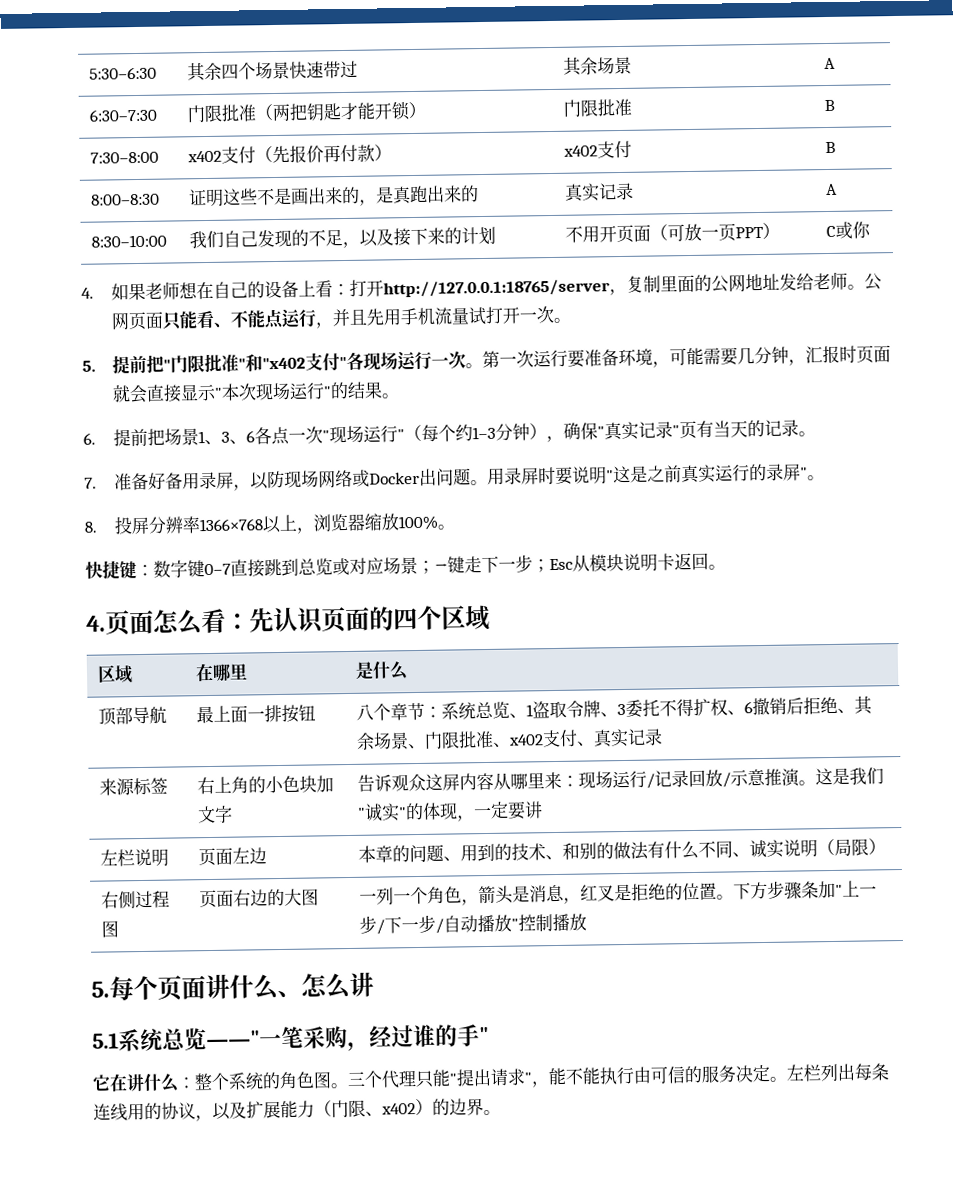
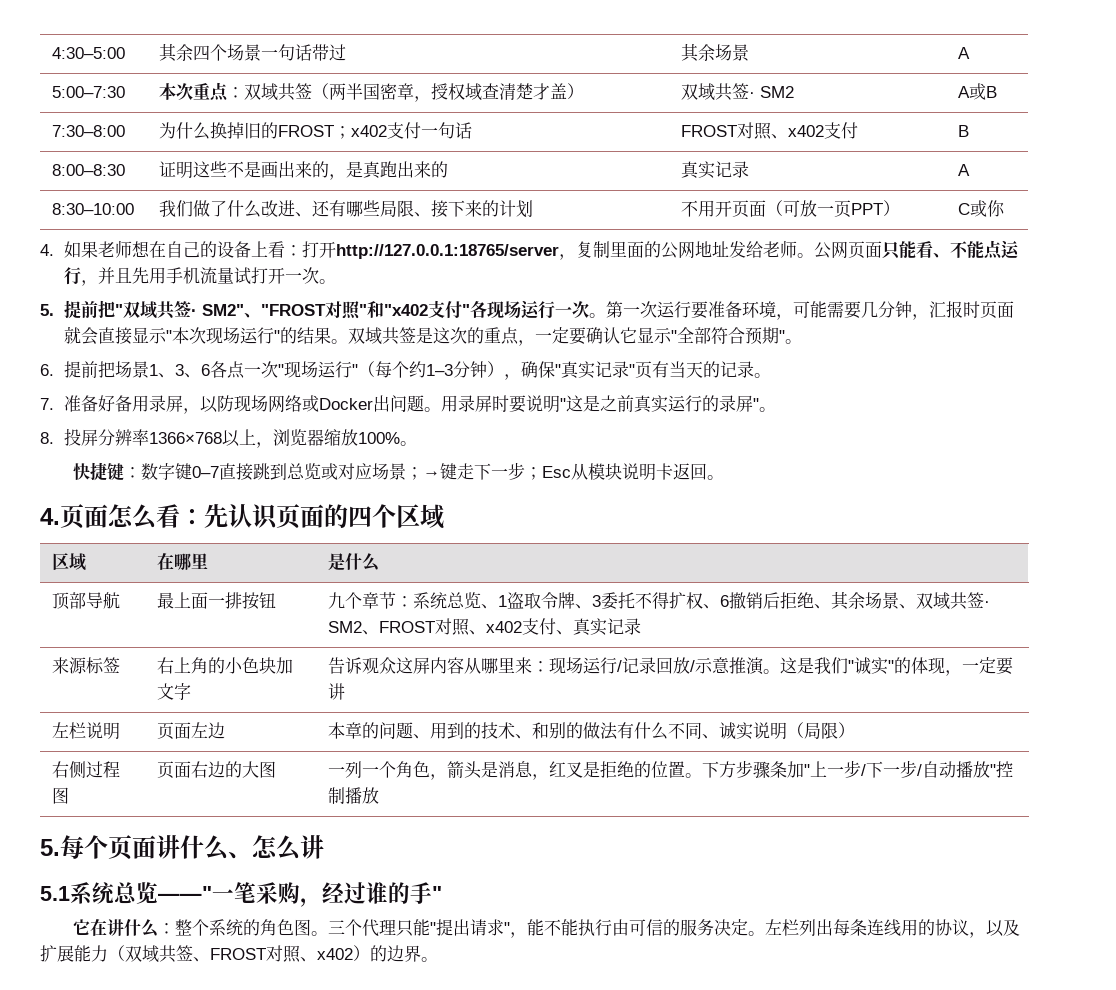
[89,66,158,80] 5:30–6:30 -> [52,47,126,59] 4:30–5:00
[289,61,325,79] 快速 -> [261,44,313,61] 一句话
[89,108,159,122] [187,101,427,123] [563,98,633,117] [824,99,836,112] [90,151,160,164] [187,144,393,164] 6:30–7:30 | 门限批准（两把钥匙才能开锁） | 门限批准 | B // 7:30–8:00 | x402支付（先报价再付款） | -> [52,86,126,98] [159,82,585,102] [681,83,795,101] [958,83,998,100] [52,125,126,137] [159,122,473,140] [681,122,789,140] 5:00–7:30 | 本次重点：双域共签（两半国密章，授权域查清楚才盖） | 双域共签· SM2 | A或B // 7:30–8:00 | 为什么换掉旧的FROST；x402支付一句话 | FROST对照、
[223,228,395,249] 自己发现的不足，以及 -> [193,200,432,218] 做了什么改进、还有哪些局限、
[169,353,239,373] 门限批准 -> [122,301,360,320] 双域共签· SM2"、"FROST对照
(400, 396) none -> [347,327,802,346] 双域共签是这次的重点，一定要确认它显示"全部符合预期"。
[356,703,375,721] 八 -> [328,592,346,609] 九
[424,730,495,749] 门限批准 -> [916,592,991,610] [328,618,471,636] 双域共签· SM2、FROST对照
[331,1099,366,1118] 门限 -> [125,945,301,963] 双域共签、FROST对照

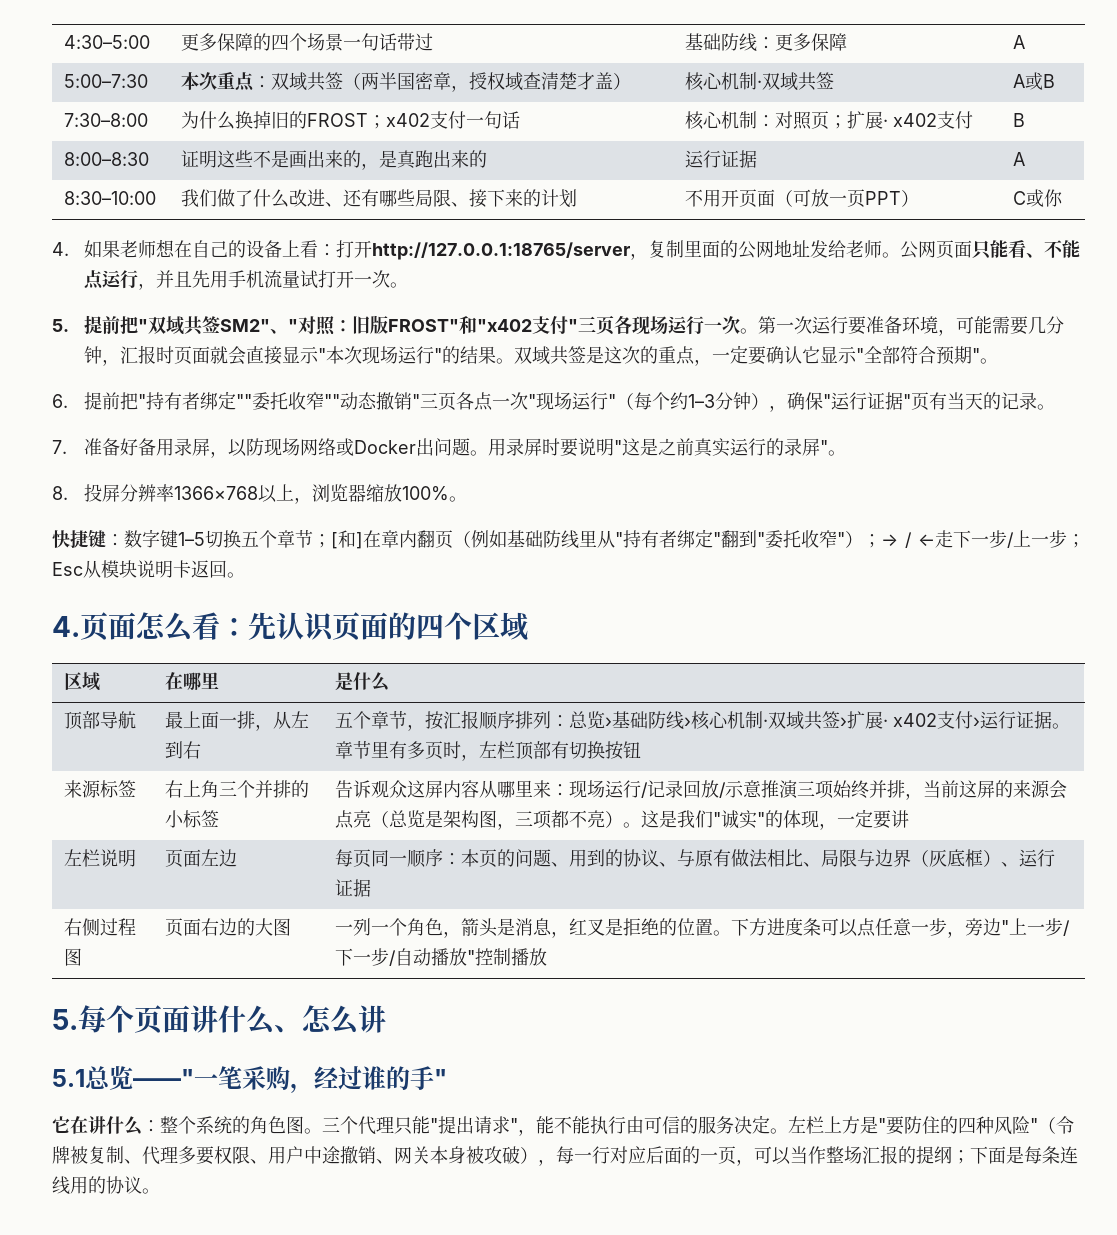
[159,43,194,62] 其余 -> [181,33,272,51] 更多保障的
[681,43,750,62] 其余场景 -> [685,33,848,52] 基础防线：更多保障
[681,83,795,101] 双域共签· SM2 -> [685,72,835,91] 核心机制·双域共签
[681,122,789,140] FROST对照、 -> [685,111,889,130] 核心机制：对照页；扩展·
[681,161,750,179] 真实记录 -> [685,150,758,168] 运行证据
[190,301,367,320] · SM2"、"FROST对照" -> [220,315,460,336] SM2"、"对照：旧版FROST"
(470, 310) none -> [578,315,615,335] 三页
[114,361,210,378] 场景1、3、6 -> [138,391,457,411] "持有者绑定""委托收窄""动态撤销"三页
[560,361,629,379] 真实记录 -> [831,392,904,410] 运行证据
[191,463,491,481] 0–7直接跳到总览或对应场景；→键走下 -> [178,529,1031,549] 1–5切换五个章节；[和]在章内翻页（例如基础防线里从"持有者绑定"翻到"委托收窄"）；→ / ←走下一步/上
[242,592,277,610] [328,591,991,610] [328,618,642,636] 按钮 | 九个章节：系统总览、1盗取令牌、3委托不得扩权、6撤销后拒绝、其余场景、双域共签· SM2、FROST对照、x402支付、真实记录 -> [255,711,310,731] [165,741,202,759] [335,710,1071,731] [335,741,642,761] ，从左到右 | 五个章节，按汇报顺序排列：总览›基础防线›核心机制·双域共签›扩展· x402支付›运行证据。章节里有多页时，左栏顶部有切换按钮
[208,657,294,674] [157,683,192,700] 的小色块加文字 -> [219,780,310,798] [165,810,220,828] 三个并排的小标签
(766, 666) none -> [797,780,1068,800] [335,810,624,830] 三项始终并排，当前这屏的来源会点亮（总览是架构图，三项都不亮）
[328,722,856,740] 本章的问题、用到的技术、和别的做法有什么不同、诚实说明（局限） -> [335,849,1056,868] [335,879,372,897] 每页同一顺序：本页的问题、用到的协议、与原有做法相比、局限与边界（灰底框）、运行证据
[736,760,805,779] 步骤条加 -> [767,918,1002,938] 进度条可以点任意一步，旁边
[70,882,115,905] 系统 -> (85, 1078) none
[798,919,1020,938] [40,945,421,963] 列出每条连线用的协议，以及扩展能力（双域共签、FROST对照、x402）的边界 -> [824,1116,1074,1135] [52,1145,1078,1166] [52,1176,142,1195] 上方是"要防住的四种风险"（令牌被复制、代理多要权限、用户中途撤销、网关本身被攻破），每一行对应后面的一页，可以当作整场汇报的提纲；下面是每条连线用的协议

